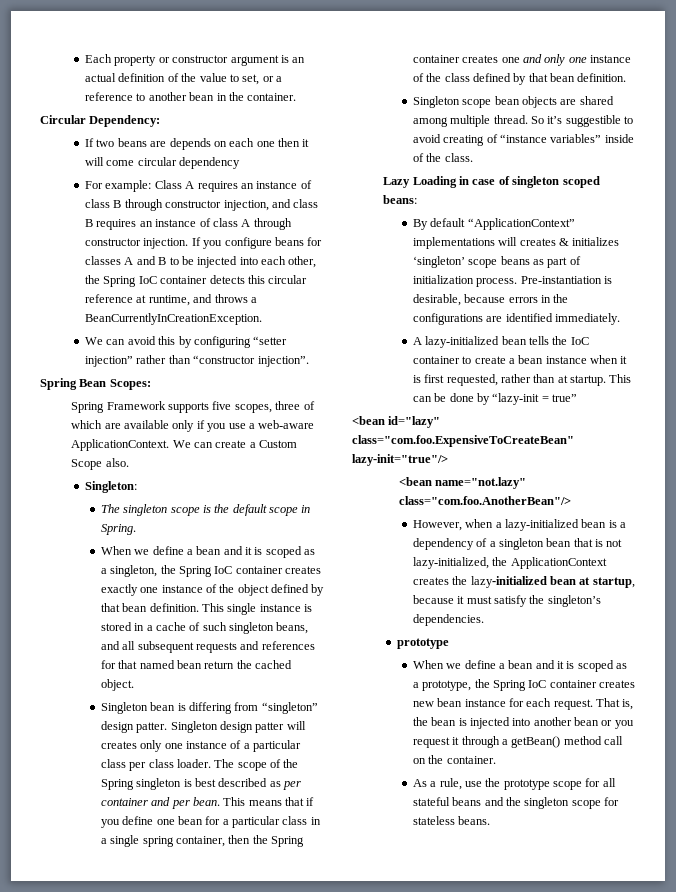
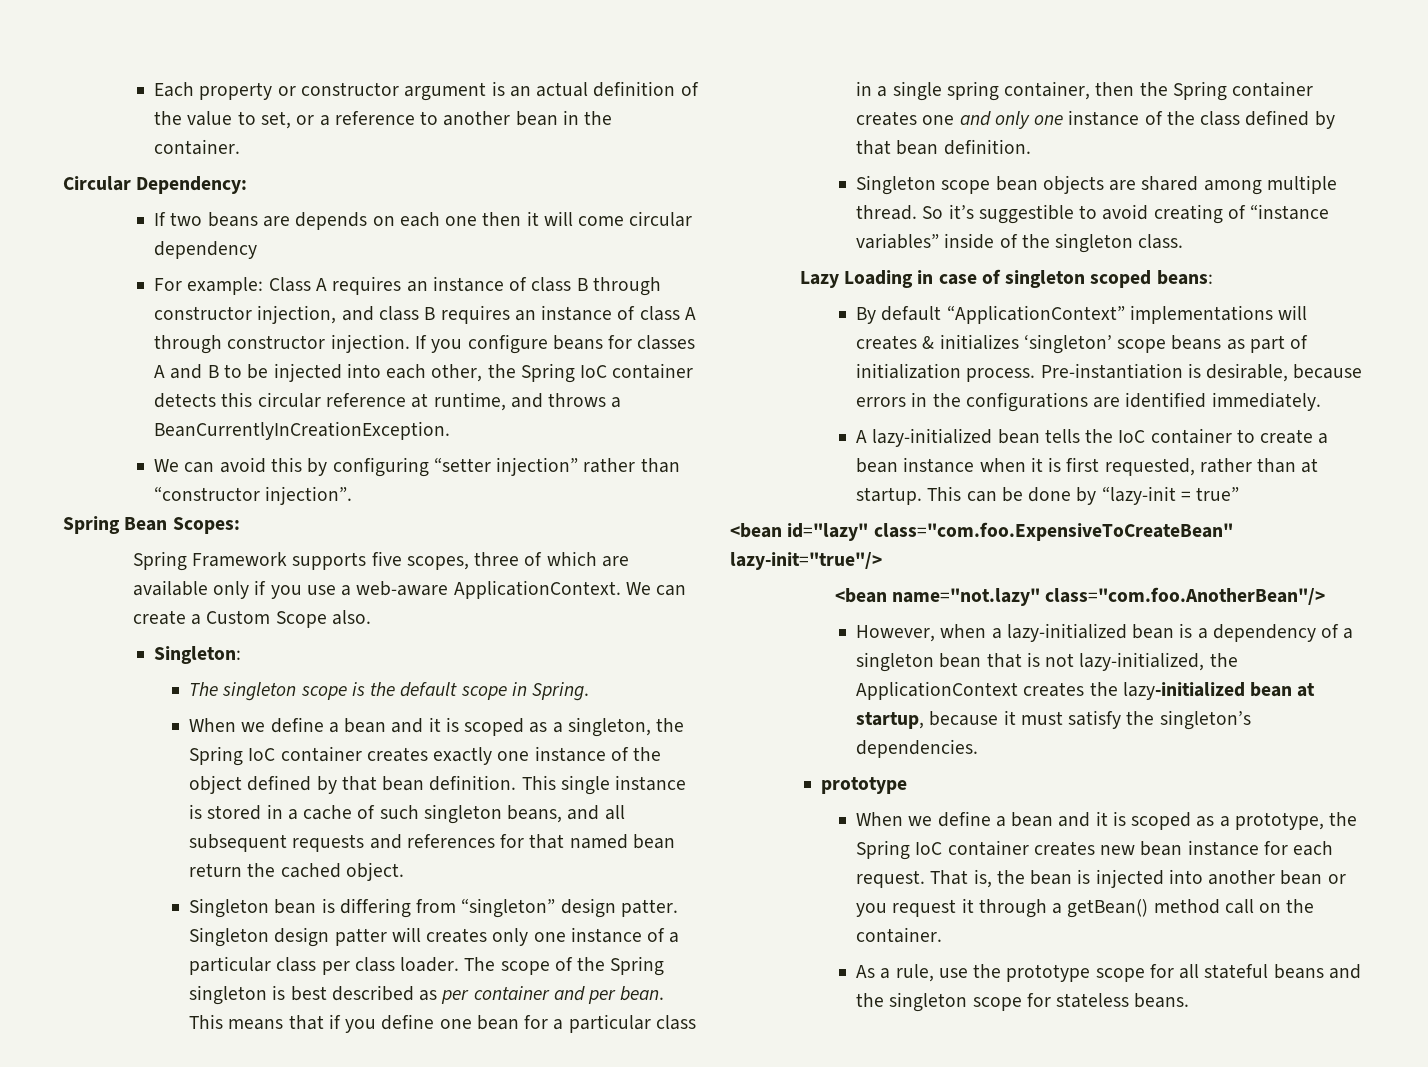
(442, 157) none -> [1055,233,1134,253] singleton

